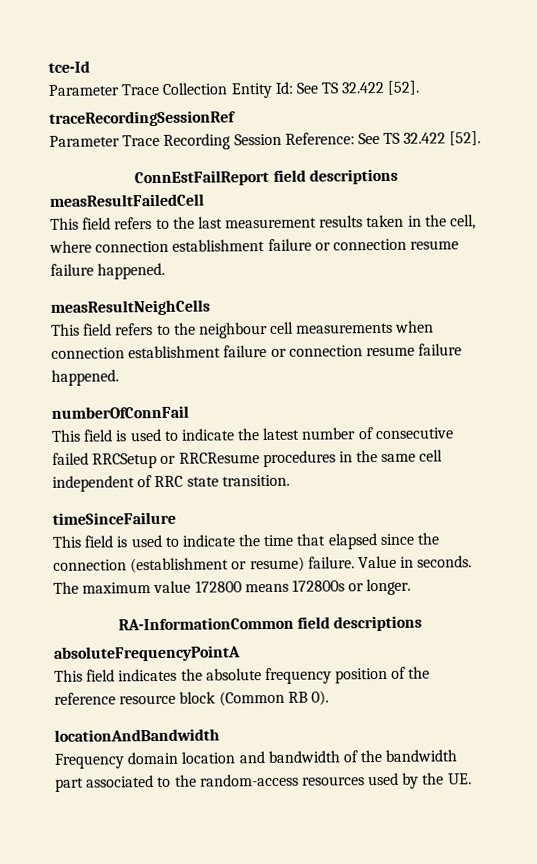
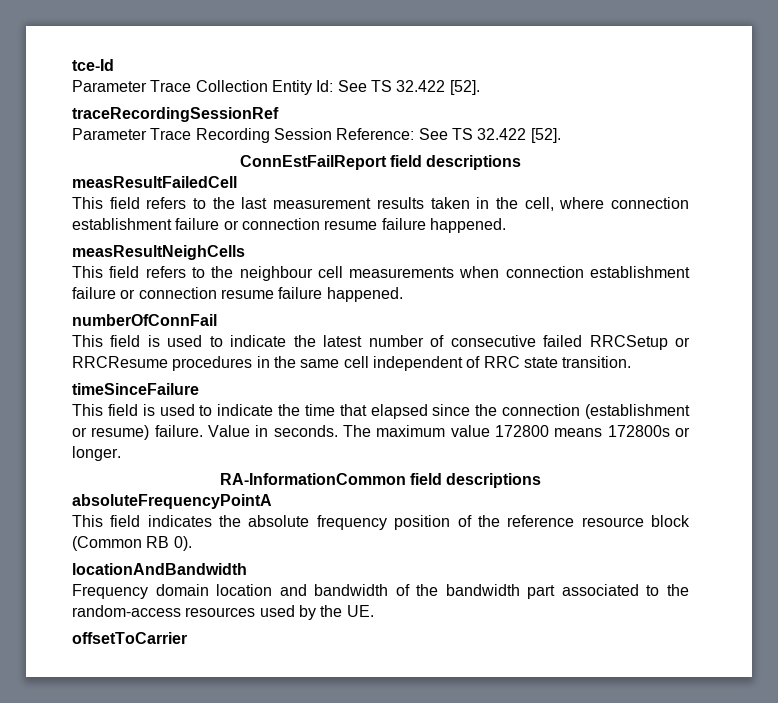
(472, 779) none -> [72,632,187,644] // offsetToCarrier

